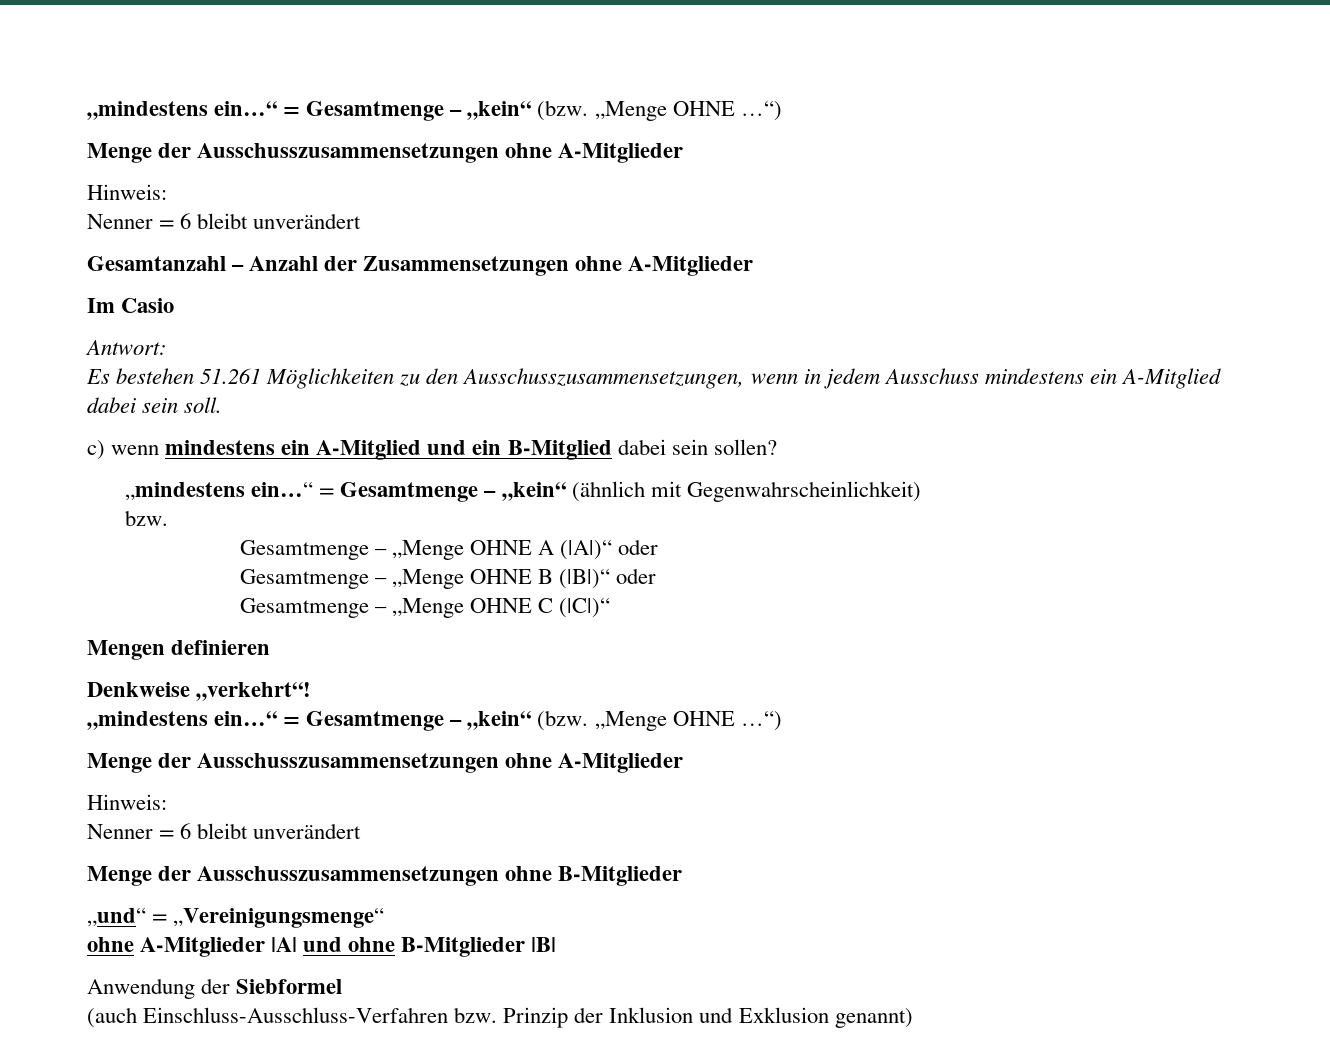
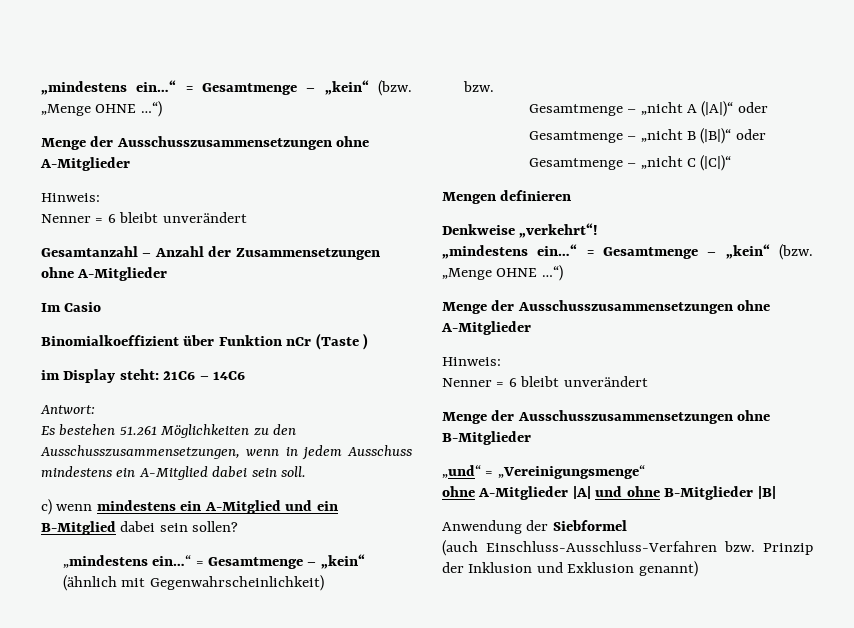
(175, 305) none -> [41,333,369,350] [41,369,246,383] // Binomialkoeffizient über Funktion nCr (Taste ) // im Display steht: 21C6 – 14C6
[391,540,532,560] „Menge OHNE -> [640,102,683,115] „nicht
[391,569,532,589] „Menge OHNE -> [640,129,683,142] „nicht
[391,598,532,618] „Menge OHNE -> [640,156,683,169] „nicht

